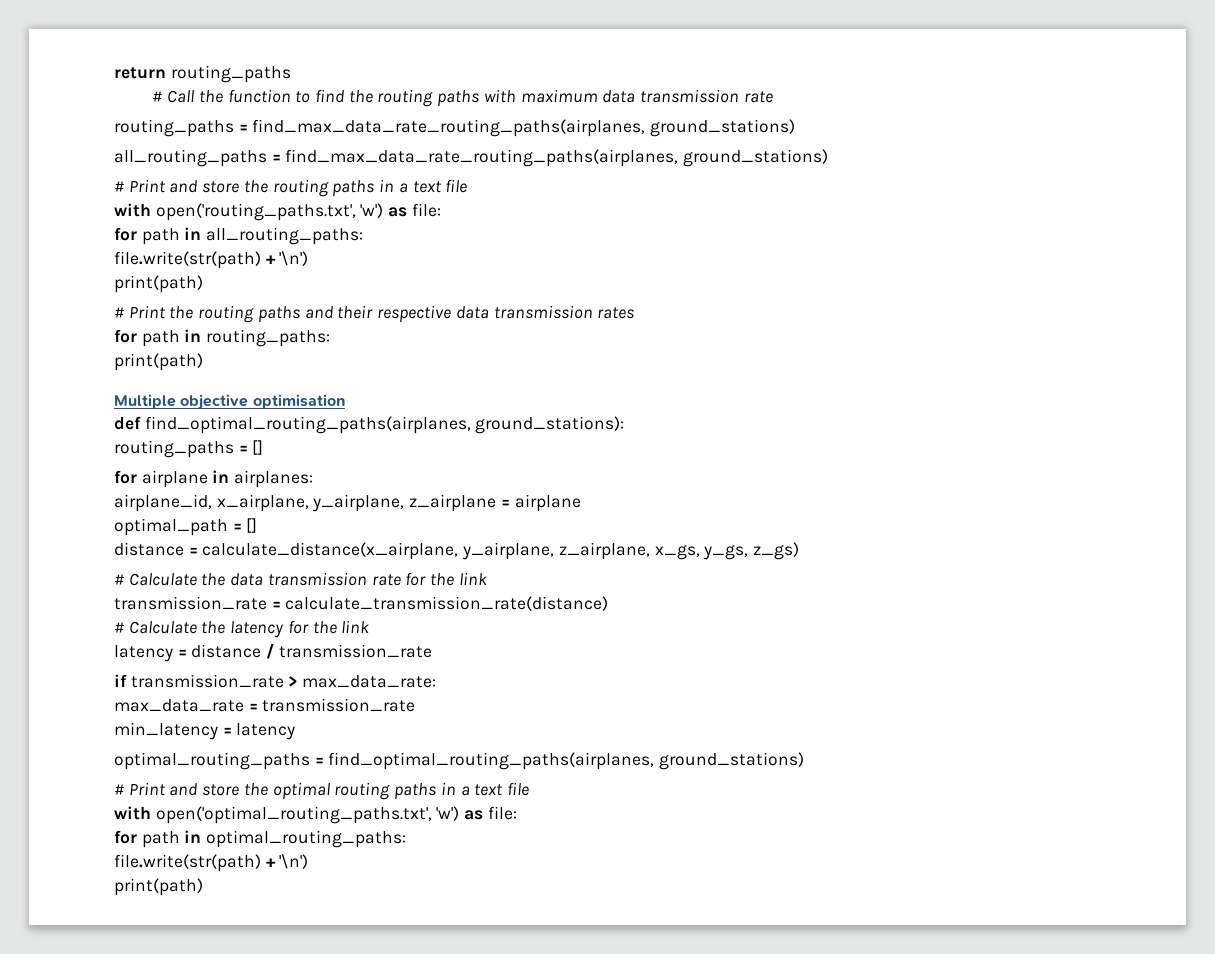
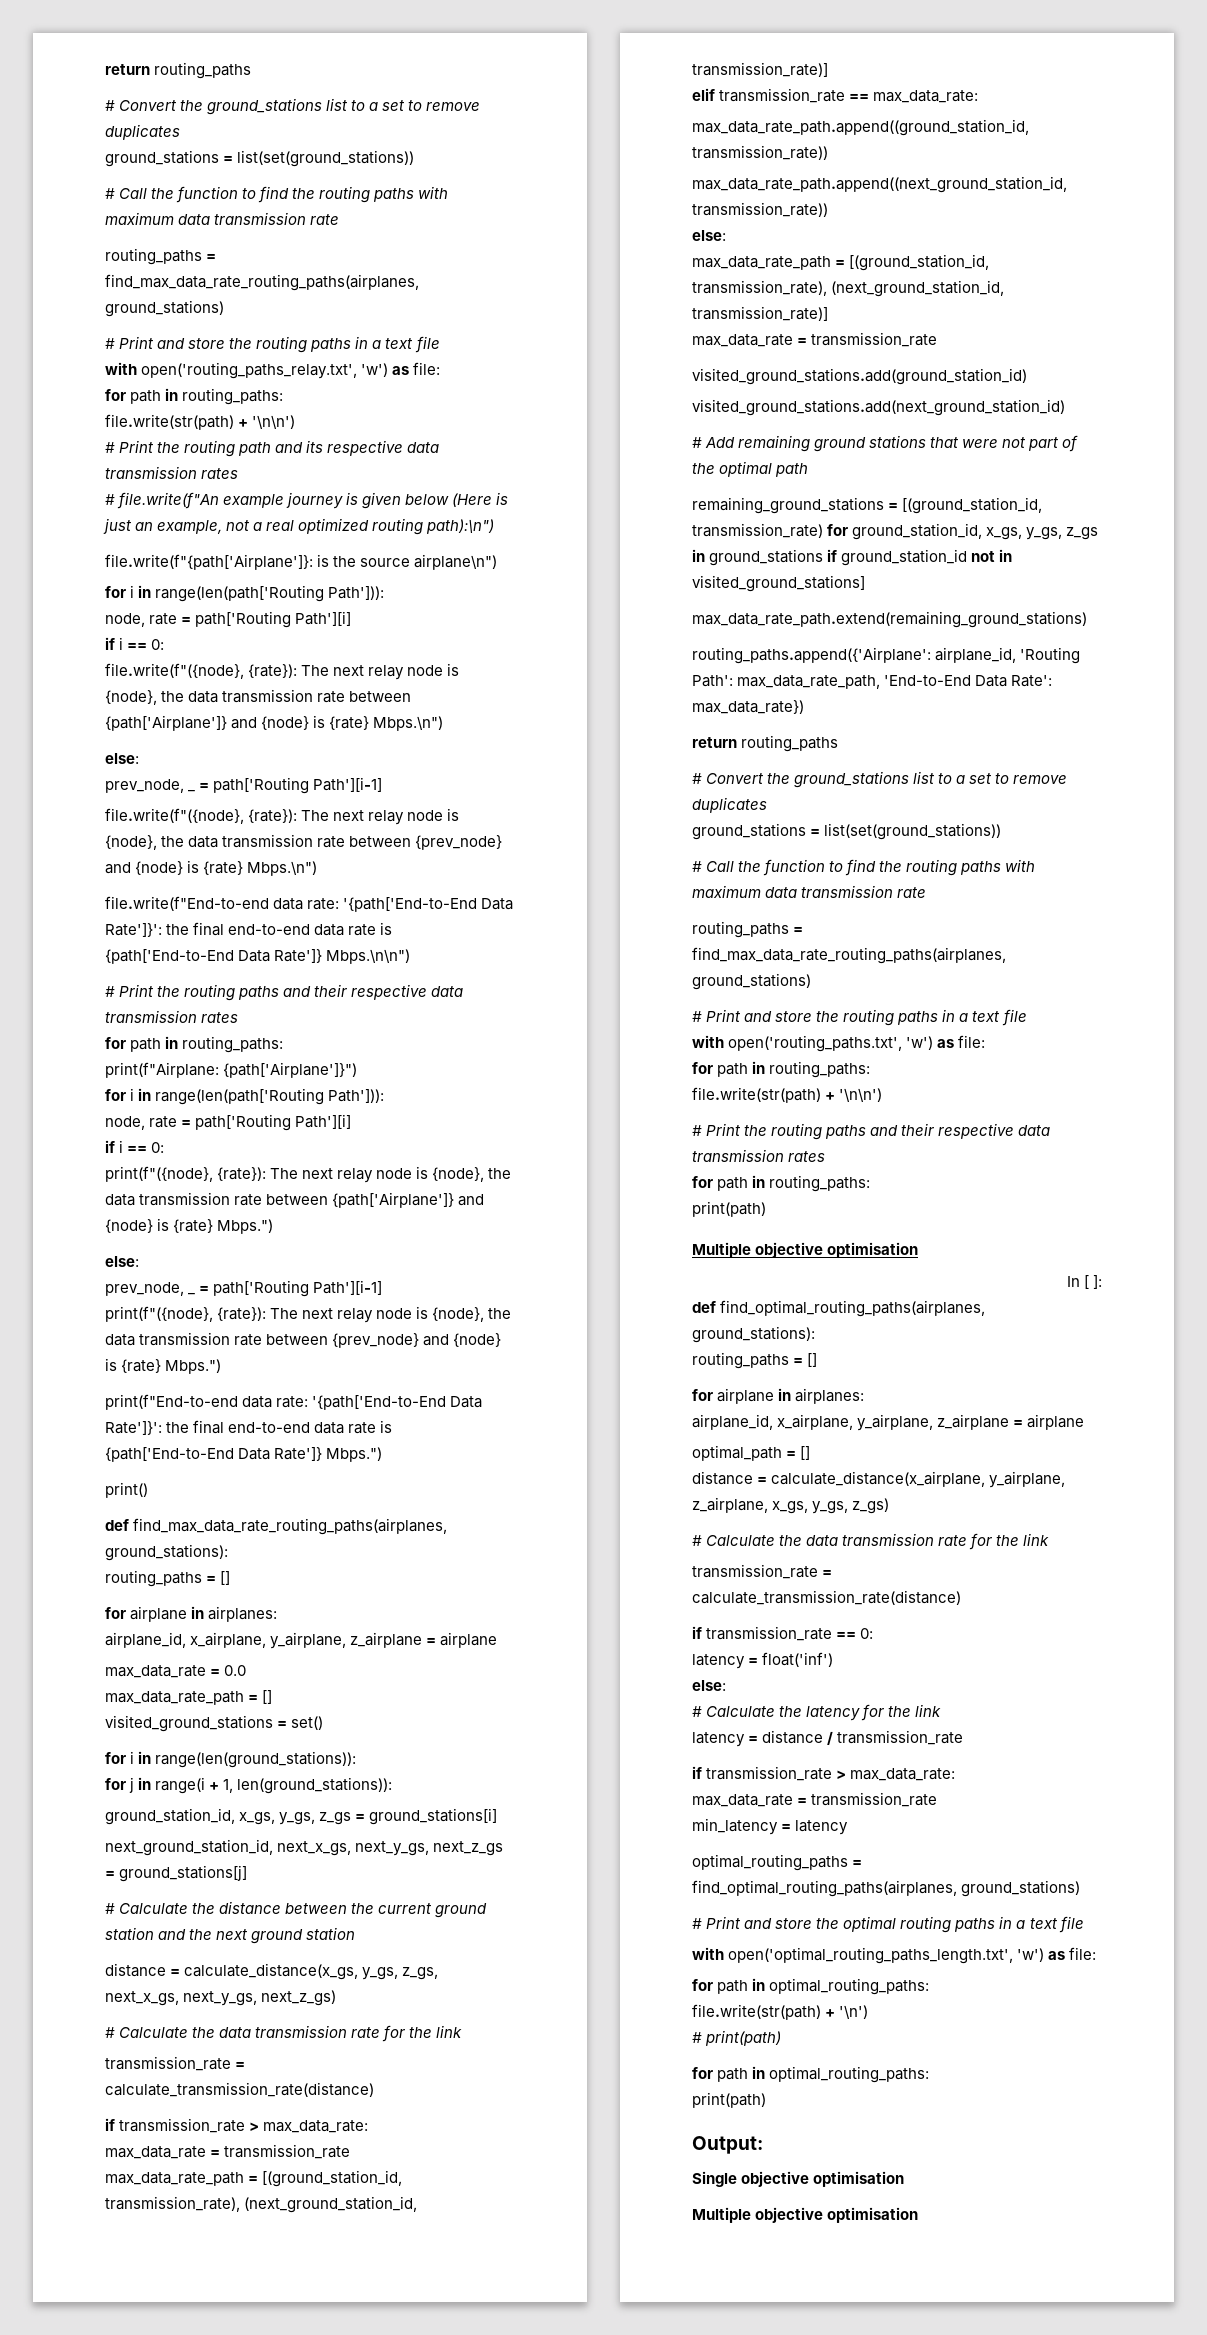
[114,65,291,83] return routing_paths -> [105,62,252,79] [105,98,481,115] [105,124,180,140] [105,150,415,167] return routing_paths // # Convert the ground_stations list to a set to remove duplicates // ground_stations = list(set(ground_stations))
[114,149,267,167] all_routing_paths -> [105,336,440,353] [105,362,441,379] [105,388,284,405] [105,414,296,430] [105,440,440,457] [105,466,239,479] [105,492,509,509] [103,518,495,535] [105,554,498,570] [105,585,385,602] [105,611,352,628] [105,637,165,650] [105,663,460,680] [105,689,412,705] [105,715,444,731] [105,753,139,764] [105,779,196,793] [199,777,383,794] [105,808,460,825] [105,834,503,850] [105,860,318,876] [105,896,514,912] [105,922,393,937] [105,949,411,964] [105,984,464,1001] [105,1010,239,1023] [105,1036,284,1053] [105,1062,358,1078] [105,1088,385,1105] [105,1114,352,1131] [105,1140,165,1153] [105,1166,512,1183] [105,1192,485,1208] [105,1218,274,1234] [105,1256,139,1267] [105,1282,196,1296] [199,1280,383,1297] [105,1306,512,1323] [105,1332,502,1348] [105,1358,222,1374] [105,1394,483,1410] [105,1420,393,1435] [105,1447,383,1462] [105,1482,148,1498] [105,1518,448,1535] [105,1544,228,1561] [105,1570,231,1587] [105,1606,278,1622] [105,1632,498,1649] [105,1665,247,1678] [105,1690,273,1705] [105,1715,324,1732] [105,1751,357,1768] [105,1777,393,1794] [105,1808,498,1825] [105,1839,504,1856] [105,1865,248,1882] [105,1901,488,1918] [105,1927,356,1944] [105,1963,439,1980] [105,1990,337,2006] [105,2025,463,2042] [105,2056,246,2071] [105,2082,374,2097] [105,2118,369,2133] [105,2144,351,2159] [105,2170,403,2187] [105,2196,418,2213] [692,62,828,77] [692,88,979,103] [692,119,1029,136] [692,145,828,160] [692,176,1067,193] [692,202,828,217] [692,230,726,241] [692,254,990,271] [692,280,1005,297] [692,306,828,321] [692,332,938,347] [692,368,1027,385] [692,399,1065,416] [692,435,1079,452] [692,461,809,477] [692,497,1043,514] [692,523,1099,540] [692,549,1013,566] [692,575,865,592] [692,611,1087,628] [692,647,1081,664] [692,675,1053,689] [692,700,804,714] [692,735,839,752] [692,771,1068,788] [692,797,767,813] [692,823,1002,840] [692,859,1036,876] [692,885,927,898] [692,921,789,938] # Print and store the routing paths in a text file // with open('routing_paths_relay.txt', 'w') as file: // for path in routing_paths: // file.write(str(path) + '\n\n') // # Print the routing path and its respective data transmission rates // # file.write(f"An example journey is given below (Here is just an example, not a real optimized routing path):\n") // file.write(f"{path['Airplane']}: is the source airplane\n") // for i in range(len(path['Routing Path'])): // node, rate = path['Routing Path'][i] // if i == 0: // file.write(f"({node}, {rate}): The next relay node is {node}, the data transmission rate between {path['Airplane']} and {node} is {rate} Mbps.\n") // else: // prev_node, _ = path['Routing Path'][i-1] // file.write(f"({node}, {rate}): The next relay node is {node}, the data transmission rate between {prev_node} and {node} is {rate} Mbps.\n") // file.write(f"End-to-end data rate: '{path['End-to-End Data Rate']}': the final end-to-end data rate is {path['End-to-End Data Rate']} Mbps.\n\n") // # Print the routing paths and their respective data transmission rates // for path in routing_paths: // print(f"Airplane: {path['Airplane']}") // for i in range(len(path['Routing Path'])): // node, rate = path['Routing Path'][i] // if i == 0: // print(f"({node}, {rate}): The next relay node is {node}, the data transmission rate between {path['Airplane']} and {node} is {rate} Mbps.") // else: // prev_node, _ = path['Routing Path'][i-1] // print(f"({node}, {rate}): The next relay node is {node}, the data transmission rate between {prev_node} and {node} is {rate} Mbps.") // print(f"End-to-end data rate: '{path['End-to-End Data Rate']}': the final end-to-end data rate is {path['End-to-End Data Rate']} Mbps.") // print() // def find_max_data_rate_routing_paths(airplanes, ground_stations): // routing_paths = [] // for airplane in airplanes: // airplane_id, x_airplane, y_airplane, z_airplane = airplane // max_data_rate = 0.0 // max_data_rate_path = [] // visited_ground_stations = set() // for i in range(len(ground_stations)): // for j in range(i + 1, len(ground_stations)): // ground_station_id, x_gs, y_gs, z_gs = ground_stations[i] // next_ground_station_id, next_x_gs, next_y_gs, next_z_gs = ground_stations[j] // # Calculate the distance between the current ground station and the next ground station // distance = calculate_distance(x_gs, y_gs, z_gs, next_x_gs, next_y_gs, next_z_gs) // # Calculate the data transmission rate for the link // transmission_rate = calculate_transmission_rate(distance) // if transmission_rate > max_data_rate: // max_data_rate = transmission_rate // max_data_rate_path = [(ground_station_id, transmission_rate), (next_ground_station_id, transmission_rate)] // elif transmission_rate == max_data_rate: // max_data_rate_path.append((ground_station_id, transmission_rate)) // max_data_rate_path.append((next_ground_station_id, transmission_rate)) // else: // max_data_rate_path = [(ground_station_id, transmission_rate), (next_ground_station_id, transmission_rate)] // max_data_rate = transmission_rate // visited_ground_stations.add(ground_station_id) // visited_ground_stations.add(next_ground_station_id) // # Add remaining ground stations that were not part of the optimal path // remaining_ground_stations = [(ground_station_id, transmission_rate) for ground_station_id, x_gs, y_gs, z_gs in ground_stations if ground_station_id not in visited_ground_stations] // max_data_rate_path.extend(remaining_ground_stations) // routing_paths.append({'Airplane': airplane_id, 'Routing Path': max_data_rate_path, 'End-to-End Data Rate': max_data_rate}) // return routing_paths // # Convert the ground_stations list to a set to remove duplicates // ground_stations = list(set(ground_stations)) // # Call the function to find the routing paths with maximum data transmission rate // routing_paths
[206,227,364,245] [114,251,309,269] [114,275,203,293] all_routing_paths: // file.write(str(path) + '\n') // print(path) -> [769,1061,871,1078] [692,1087,883,1103] routing_paths: // file.write(str(path) + '\n\n')
(345, 401) none -> [1066,1275,1102,1289] // In [ ]:
(609, 603) none -> [692,1626,874,1641] [692,1652,834,1669] [692,1680,726,1691] // if transmission_rate == 0: // latency = float('inf') // else:
[155,806,432,824] open('optimal_routing_paths.txt', -> [728,1947,1014,1964] open('optimal_routing_paths_length.txt',
[114,878,203,896] print(path) -> [692,2030,782,2046] [692,2066,930,2083] [692,2092,766,2108] [692,2136,763,2154] [692,2171,905,2187] [692,2207,919,2223] # print(path) // for path in optimal_routing_paths: // print(path) // Output: // Single objective optimisation // Multiple objective optimisation

